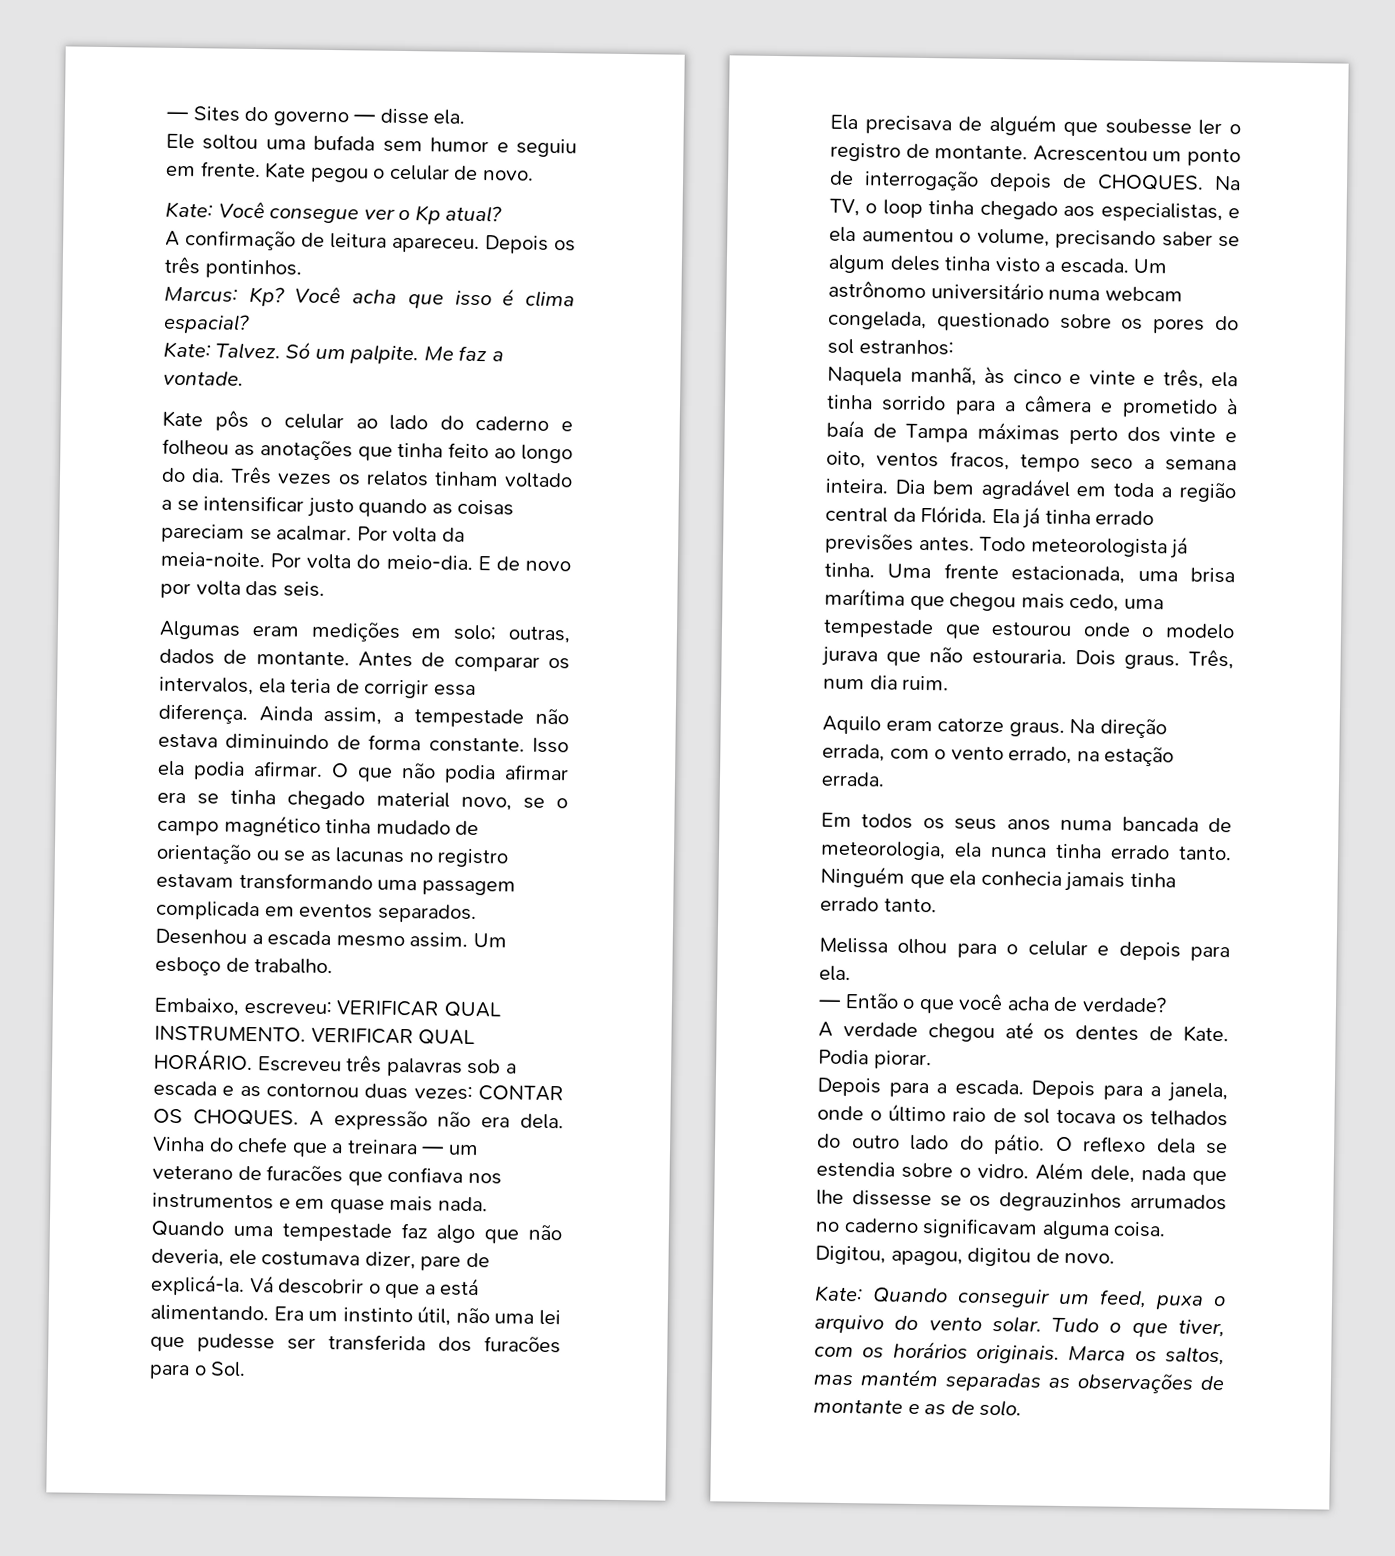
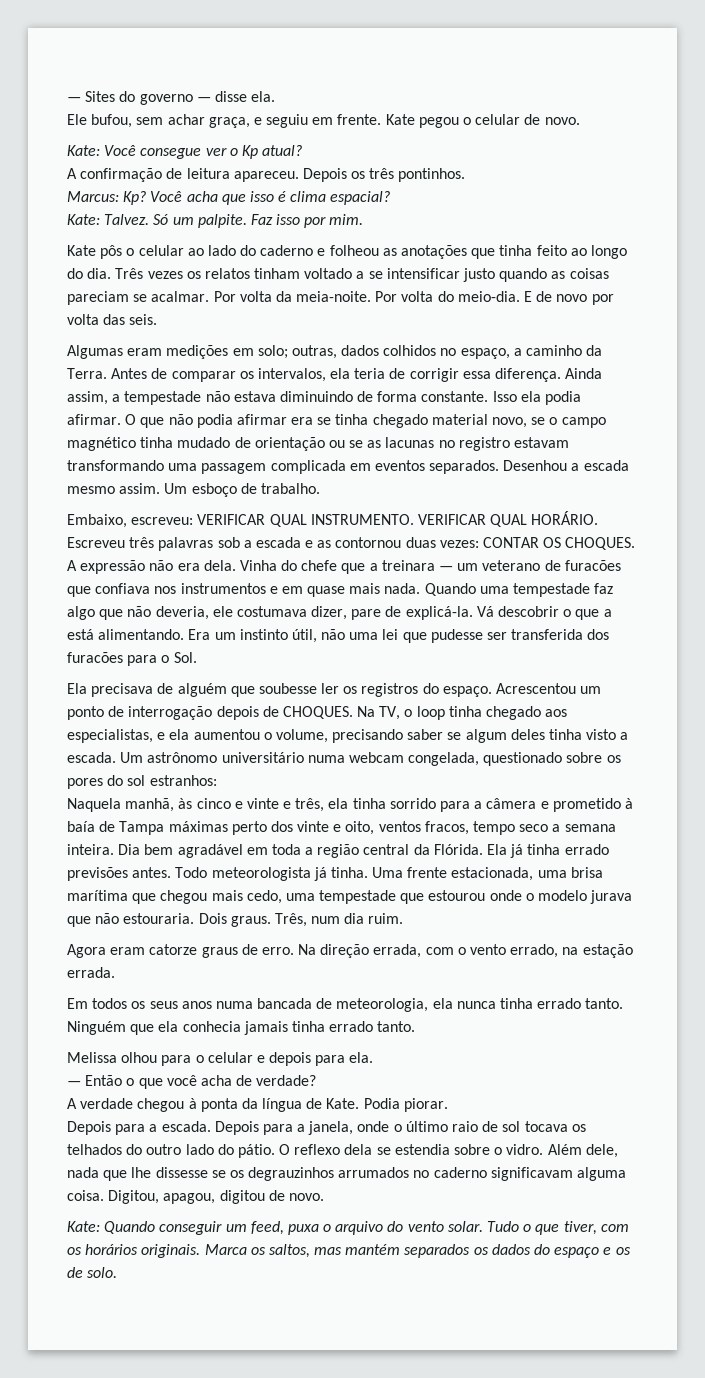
[202,134,490,153] soltou uma bufada sem humor -> [91,114,250,128] bufou, sem achar graça,
[423,345,504,362] [163,370,244,386] Me faz a vontade. -> [250,214,364,228] Faz isso por mim.
[223,649,350,666] de montante. -> [383,345,603,359] [67,368,107,379] colhidos no espaço, a caminho da Terra.
[1229,124,1241,135] [830,142,1029,162] o registro de montante. -> [343,683,492,697] os registros do espaço.
[822,715,881,735] Aquilo -> [67,944,106,958] Agora
[1008,721,1065,737] graus. -> [201,944,294,958] graus de erro.
[1004,1021,1140,1041] até os dentes -> [188,1098,303,1112] à ponta da língua
[945,1372,1225,1394] [813,1398,947,1415] separadas as observações de montante e as -> [404,1244,631,1258] separados os dados do espaço e os

